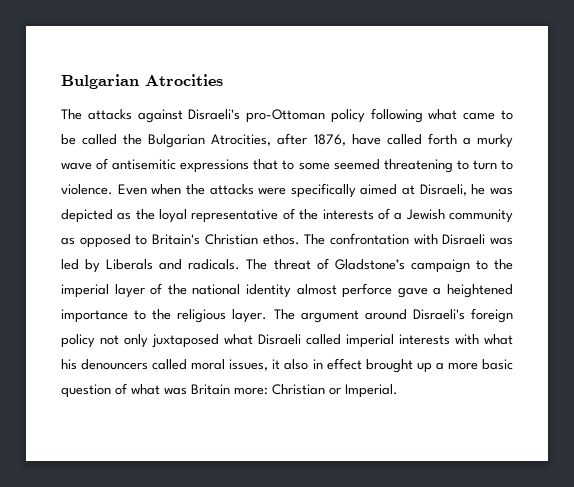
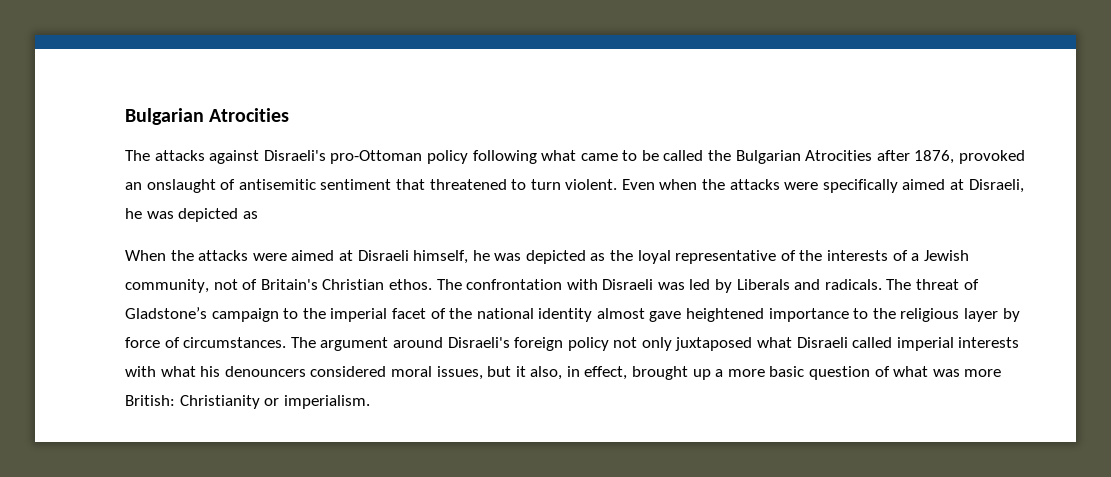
[211,134,272,146] Atrocities, -> [805,150,873,161] Atrocities
[351,133,513,148] [61,158,513,173] [61,184,113,195] have called forth a murky wave of antisemitic expressions that to some seemed threatening to turn to violence. -> [959,150,1026,164] [125,179,618,193] provoked an onslaught of antisemitic sentiment that threatened to turn violent.
(132, 216) none -> [125,250,606,264] // When the attacks were aimed at Disraeli himself, he was depicted as
[449,209,513,223] [61,234,148,248] community as opposed to -> [125,279,258,293] community, not of
[114,284,145,298] layer -> [391,308,426,319] facet
[342,283,442,298] perforce gave a -> [649,311,682,322] gave
[232,309,268,323] layer. -> [964,308,1020,322] [125,337,287,348] layer by force of circumstances.
[152,359,188,370] called -> [310,366,387,377] considered
[272,358,362,370] it also in effect -> [487,366,628,380] but it also, in effect,
[191,384,398,398] Britain more: Christian or Imperial. -> [964,369,1002,377] [125,395,370,409] more British: Christianity or imperialism.

